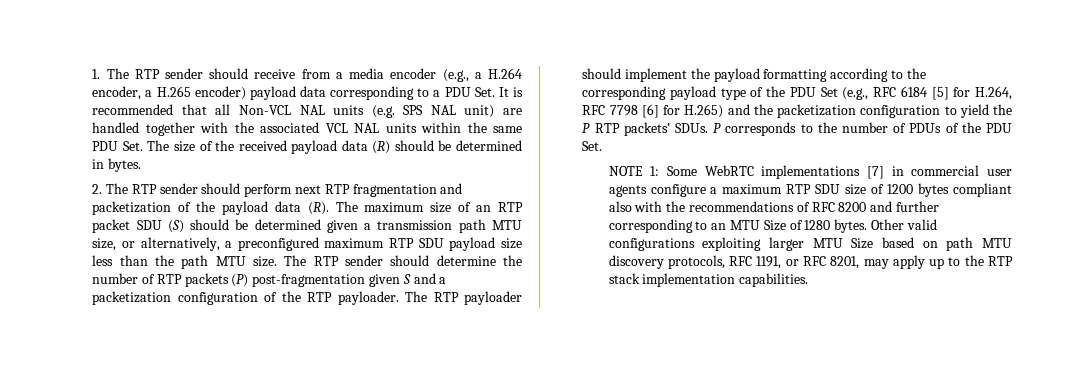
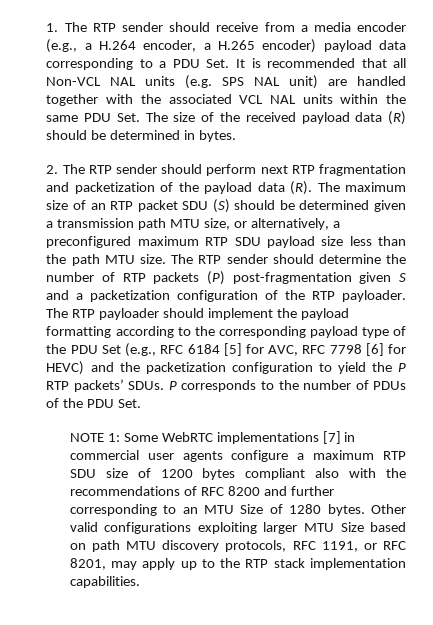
[975,86,1013,100] H.264, -> [268,345,299,356] AVC,
[684,104,724,118] H.265) -> [46,361,85,375] HEVC)

